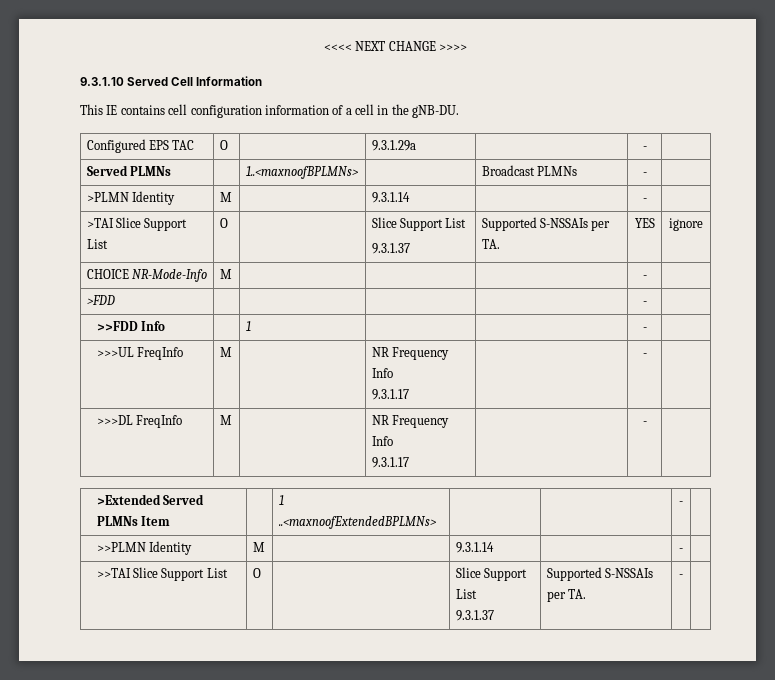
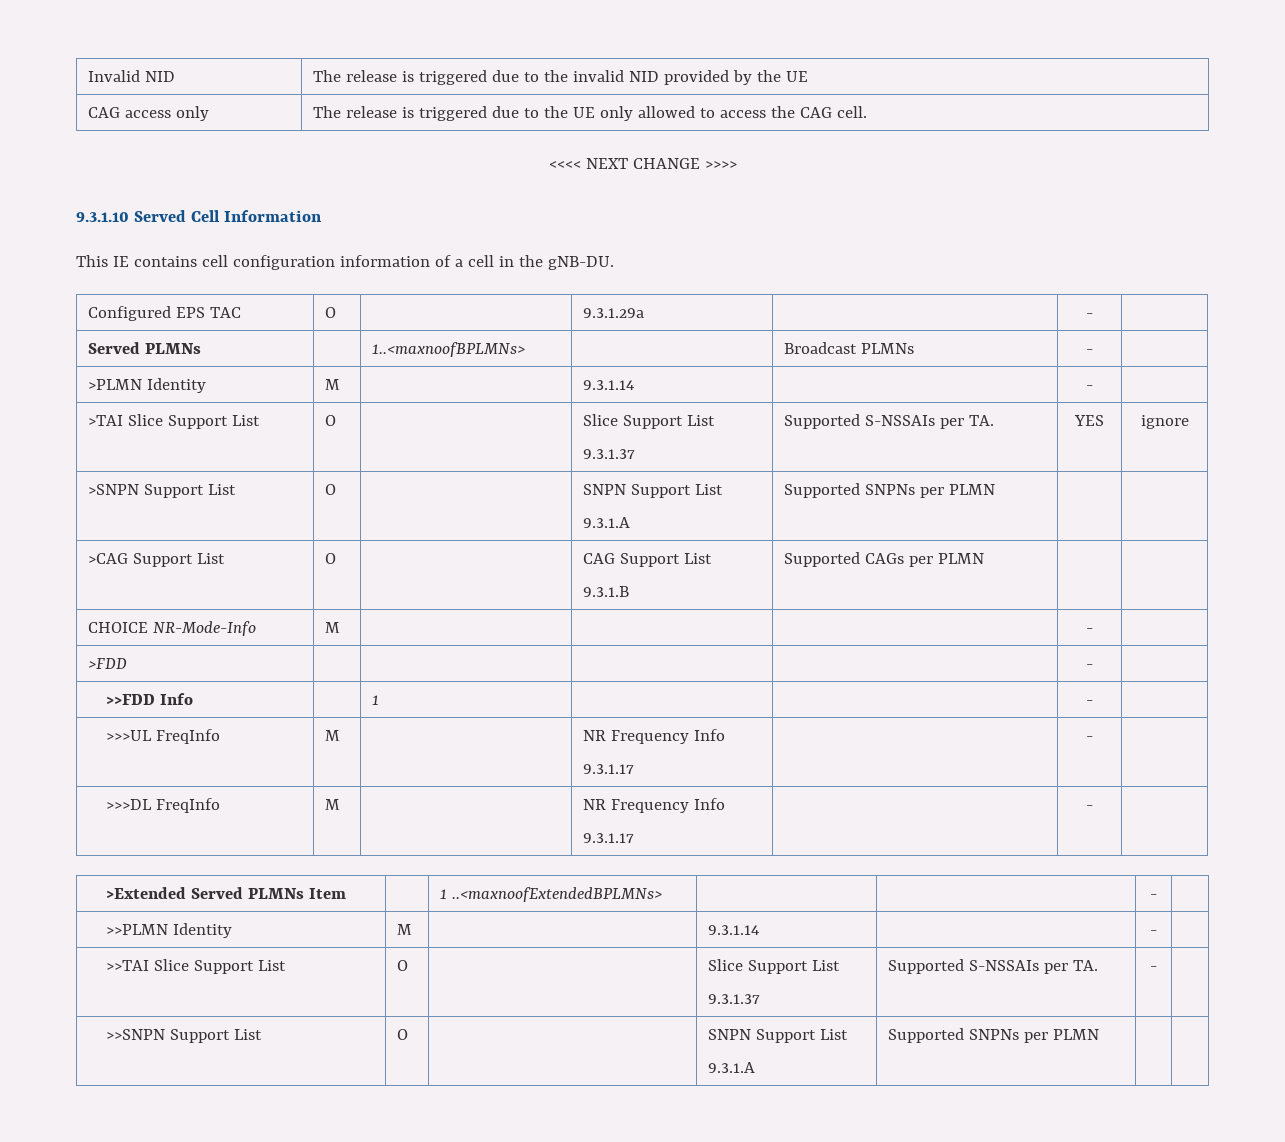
(323, 47) none -> [88,70,176,82] [313,70,809,85] [88,106,210,121] [313,106,868,121] Invalid NID | The release is triggered due to the invalid NID provided by the UE // CAG access only | The release is triggered due to the UE only allowed to access the CAG cell. //
(703, 224) none -> [88,484,237,498] [325,484,337,495] [583,484,724,498] [583,517,631,528] [784,483,996,498] [88,553,226,567] [325,553,337,564] [583,553,713,567] [583,586,630,597] [784,552,985,567] // >SNPN Support List | O | | SNPN Support List // 9.3.1.A | Supported SNPNs per PLMN | | // >CAG Support List | O | | CAG Support List // 9.3.1.B | Supported CAGs per PLMN | |
(683, 576) none -> [106,1029,262,1043] [397,1029,409,1040] [708,1029,849,1043] [708,1062,756,1073] [888,1028,1100,1043] // >>SNPN Support List | O | | SNPN Support List // 9.3.1.A | Supported SNPNs per PLMN | |

